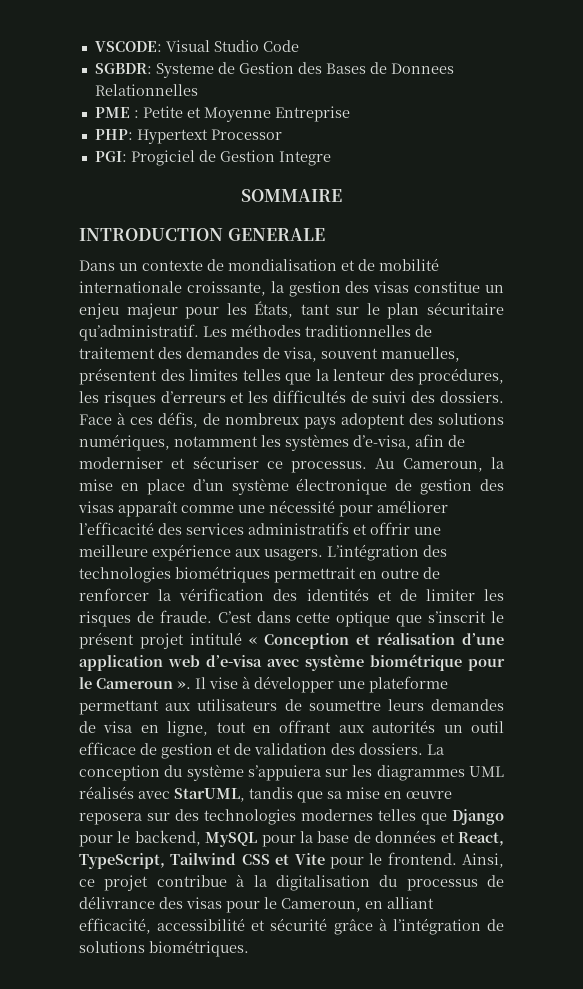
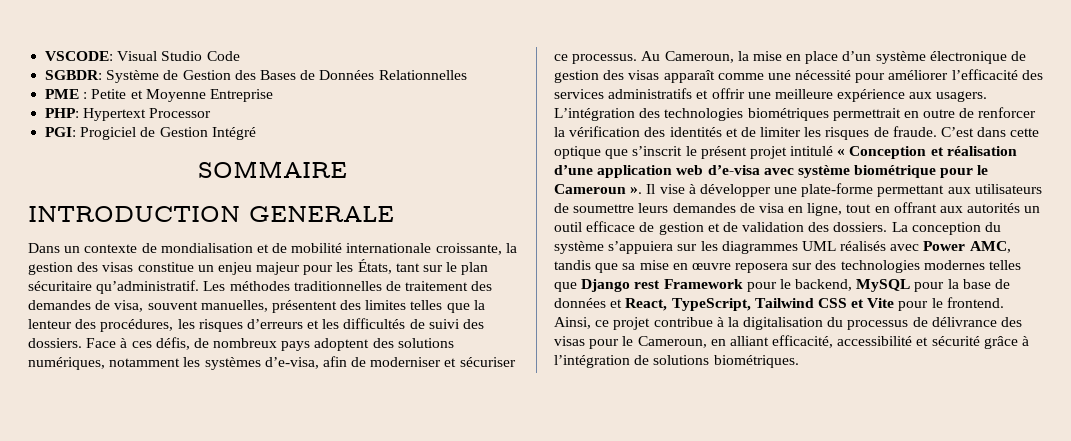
[155,63,214,78] Systeme -> [106,70,160,83] Système
[390,63,454,74] Donnees -> [319,70,375,80] Données
[278,151,331,166] Integre -> [211,127,256,140] Intégré
[369,676,448,693] plateforme -> [801,183,874,197] plate-forme
[174,788,245,802] StarUML, -> [923,241,1011,253] Power AMC,
(504, 817) none -> [634,279,743,289] rest Framework

